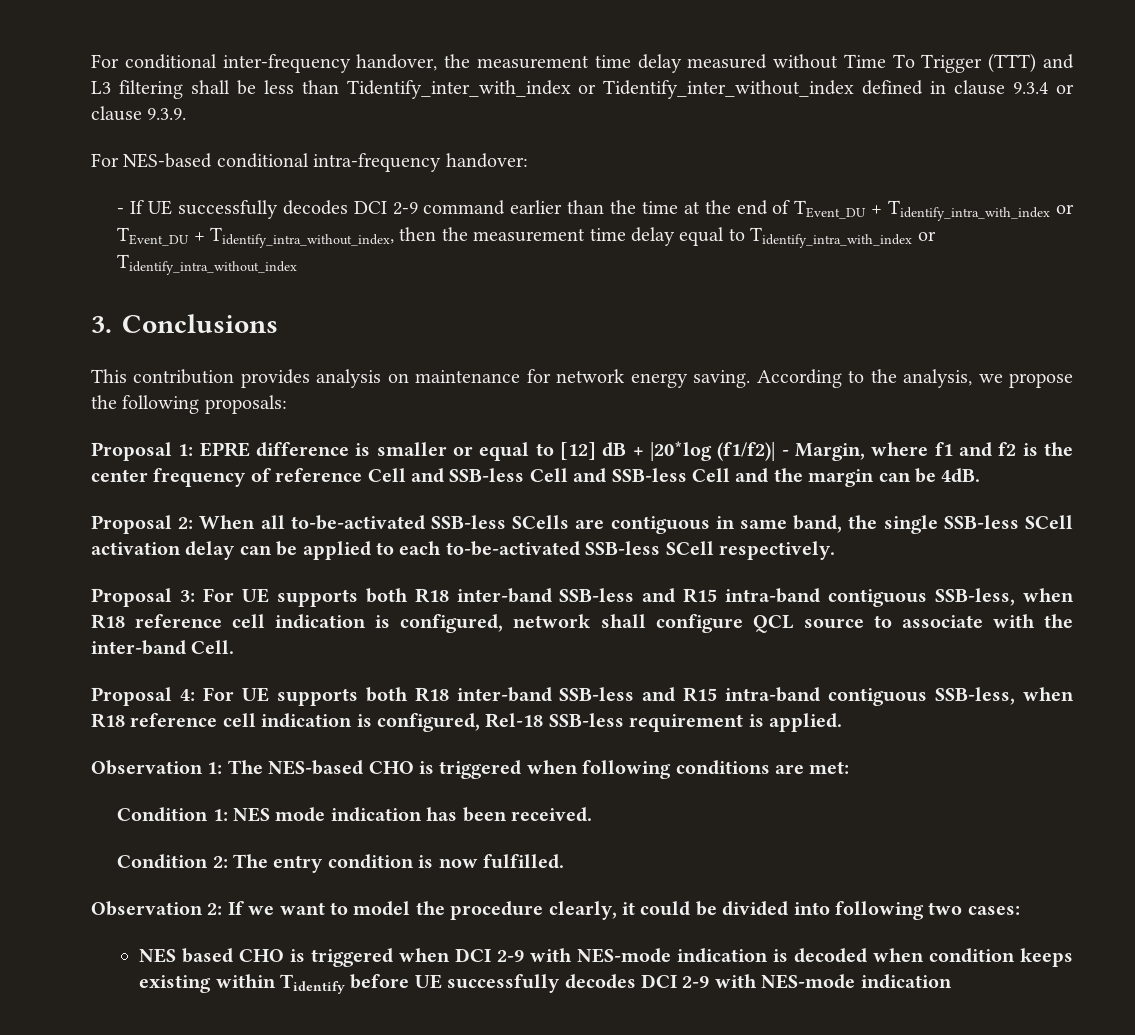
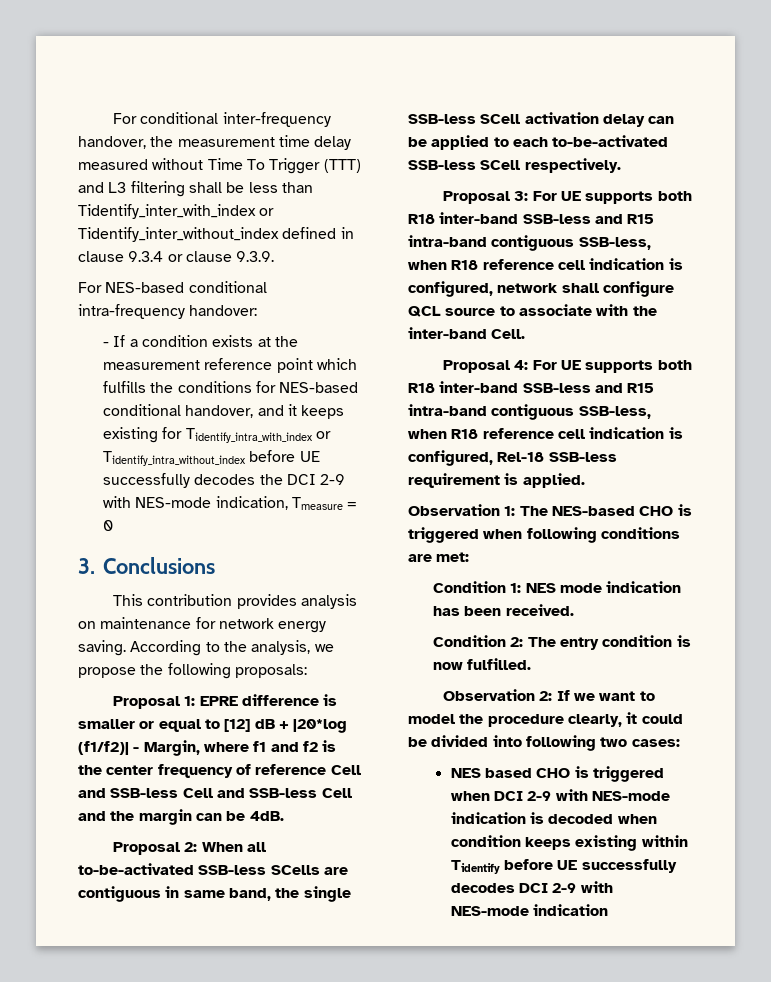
[148,200,1075,221] [117,227,936,248] [117,254,298,275] UE successfully decodes DCI 2-9 command earlier than the time at the end of TEvent_DU + Tidentify_intra_with_index or TEvent_DU + Tidentify_intra_without_index, then the measurement time delay equal to Tidentify_intra_with_index or Tidentify_intra_without_index -> [129,335,299,347] [103,358,358,373] [103,381,359,393] [103,404,345,419] [103,427,332,443] [103,450,320,466] [103,473,346,488] [103,496,358,510] [103,520,114,531] a condition exists at the measurement reference point which fulfills the conditions for NES-based conditional handover, and it keeps existing for Tidentify_intra_with_index or Tidentify_intra_without_index before UE successfully decodes the DCI 2-9 with NES-mode indication, Tmeasure = 0

